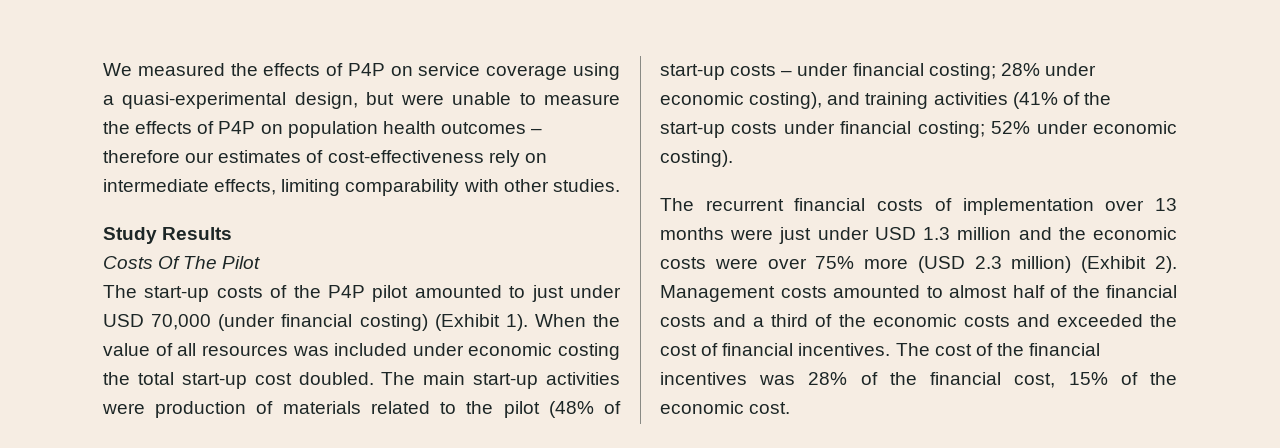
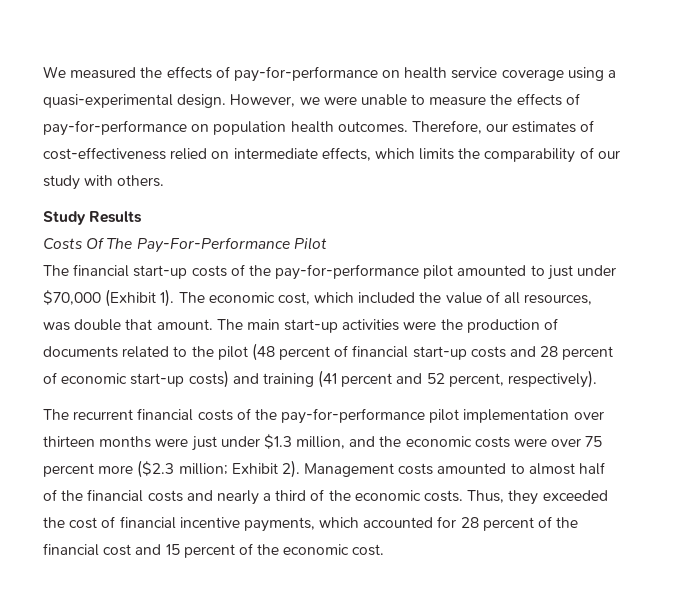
[347,63,413,76] P4P on -> [233,66,448,82] pay-for-performance on health
[294,92,395,109] design, but -> [177,94,320,108] design. However, we
[218,121,256,134] P4P -> [43,120,187,136] pay-for-performance
[440,122,543,134] [103,150,180,163] outcomes – therefore -> [337,120,482,134] outcomes. Therefore,
[488,150,520,167] rely -> [170,148,208,160] relied
[281,179,620,196] limiting comparability with other studies. -> [374,147,620,163] [43,175,165,190] which limits the comparability of our study with others.
(218, 262) none -> [136,237,290,253] Pay-For-Performance
(137, 291) none -> [73,264,130,277] financial
[328,285,365,298] P4P -> [275,264,420,280] pay-for-performance
[103,314,620,331] [103,343,620,360] [103,372,374,389] USD 70,000 (under financial costing) (Exhibit 1). When the value of all resources was included under economic costing the total start-up cost doubled. -> [43,289,593,307] [43,319,213,331] $70,000 (Exhibit 1). The economic cost, which included the value of all resources, was double that amount.
(145, 408) none -> [440,319,463,330] the
[282,401,361,414] materials -> [43,346,118,358] documents
[548,401,621,418] [660,63,1096,80] [660,92,1111,109] [660,121,1177,138] [660,150,733,167] (48% of start-up costs – under financial costing; 28% under economic costing), and training activities (41% of the start-up costs under financial costing; 52% under economic costing). -> [251,343,614,361] [43,370,598,388] (48 percent of financial start-up costs and 28 percent of economic start-up costs) and training (41 percent and 52 percent, respectively).
(952, 204) none -> [254,408,460,424] the pay-for-performance pilot
[1155,198,1177,211] 13 -> [43,436,95,447] thirteen
[874,227,1012,240] USD 1.3 million -> [263,434,346,449] $1.3 million,
[815,256,1147,273] 75% more (USD 2.3 million) (Exhibit -> [585,436,603,447] [43,460,278,478] 75 percent more ($2.3 million; Exhibit
(747, 320) none -> [216,490,259,505] nearly
[963,314,1050,327] costs and -> [424,490,539,505] costs. Thus, they
[798,343,1101,356] [660,372,1108,388] incentives. The cost of the financial incentives was 28% of the financial cost, 15% -> [179,516,579,532] [43,543,235,558] incentive payments, which accounted for 28 percent of the financial cost and 15 percent

